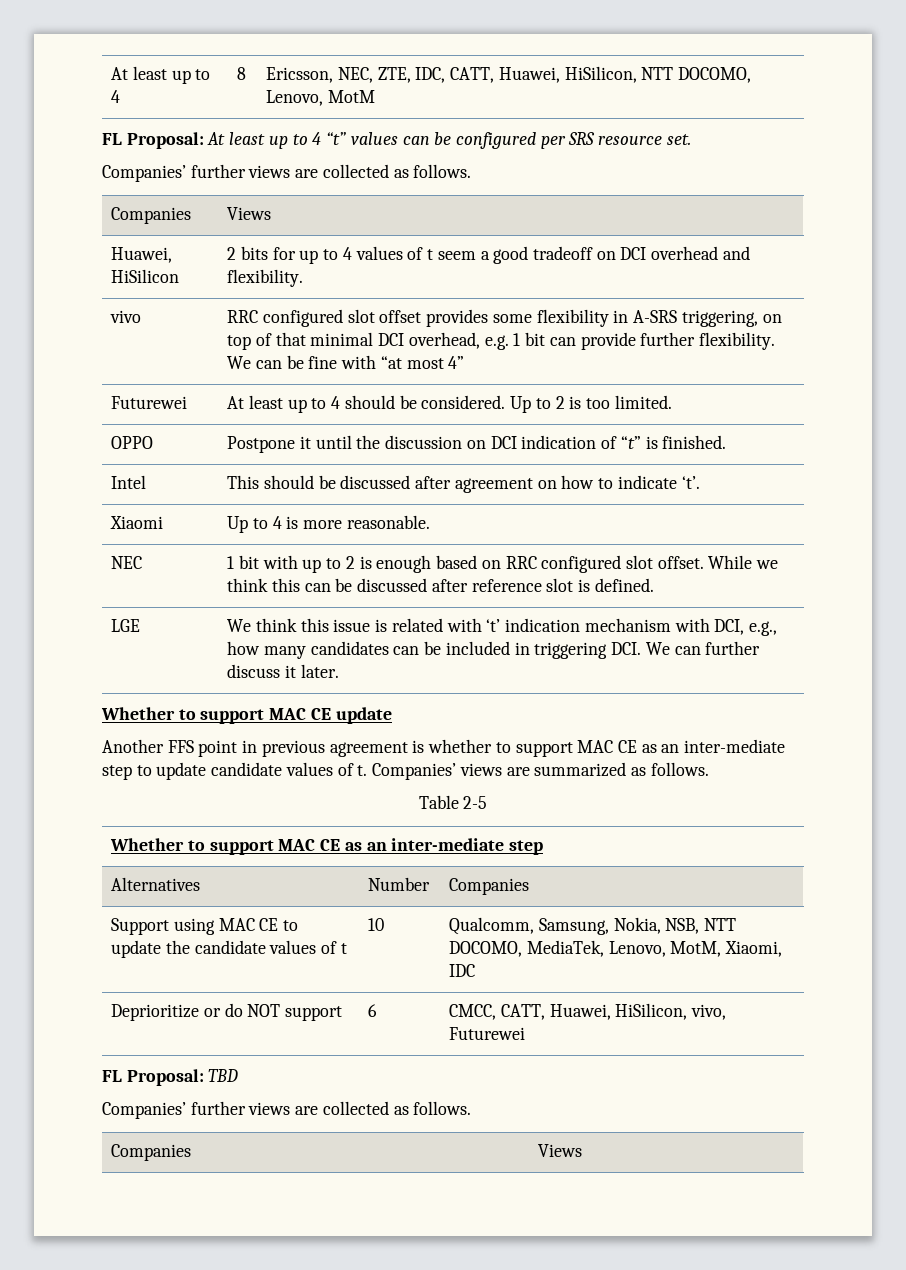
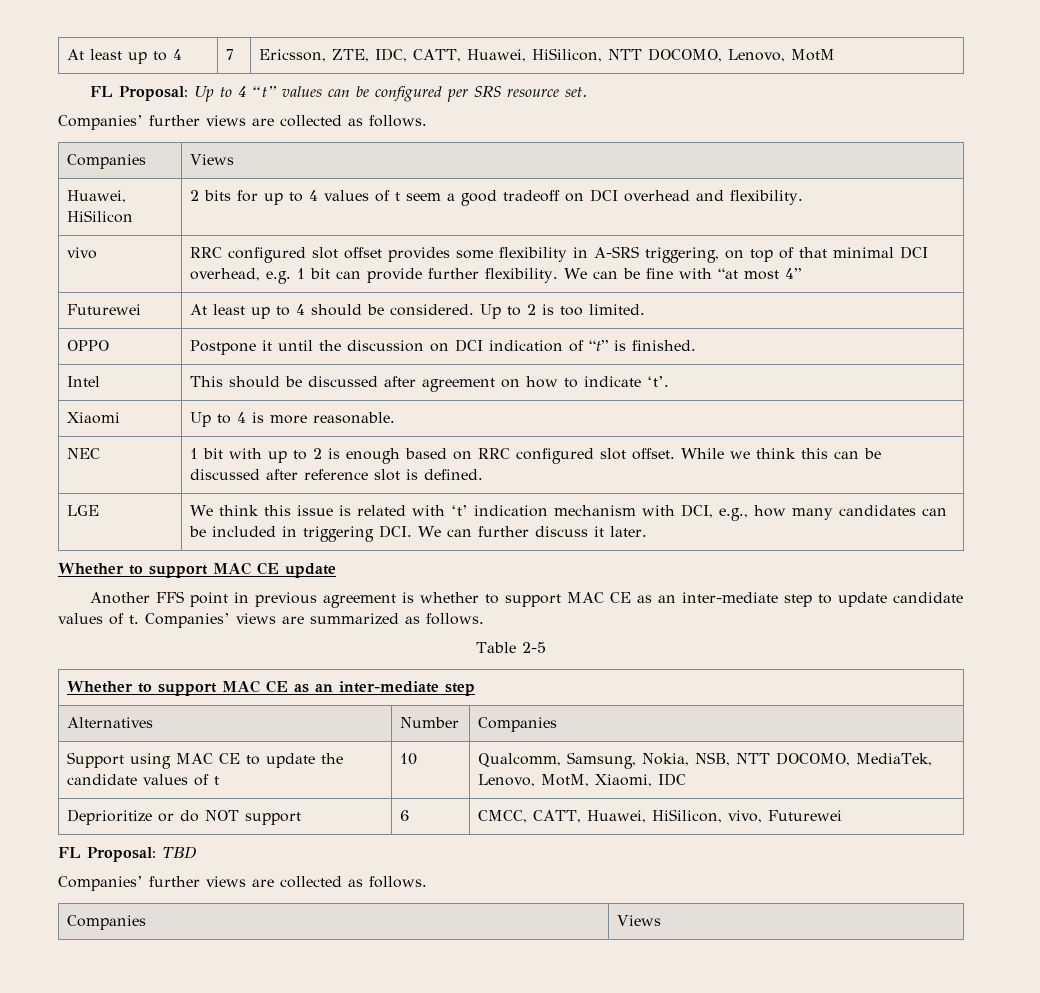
[237,67,247,80] 8 -> [226,49,235,60] 7
[338,67,374,83] NEC, -> (327, 55) none
[207,132,288,149] At least up -> [193,86,214,102] Up

